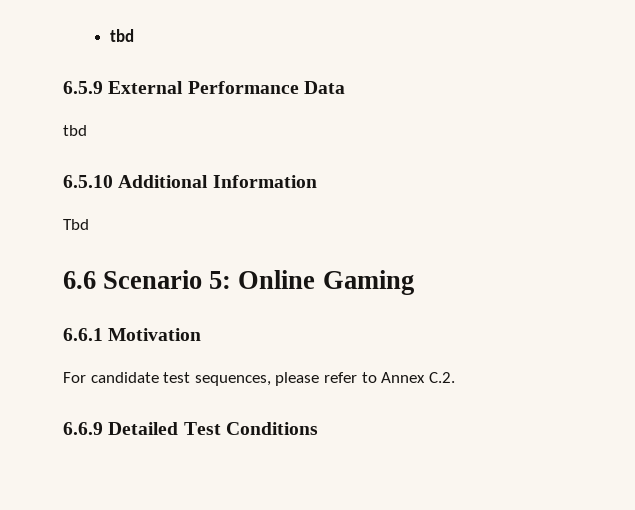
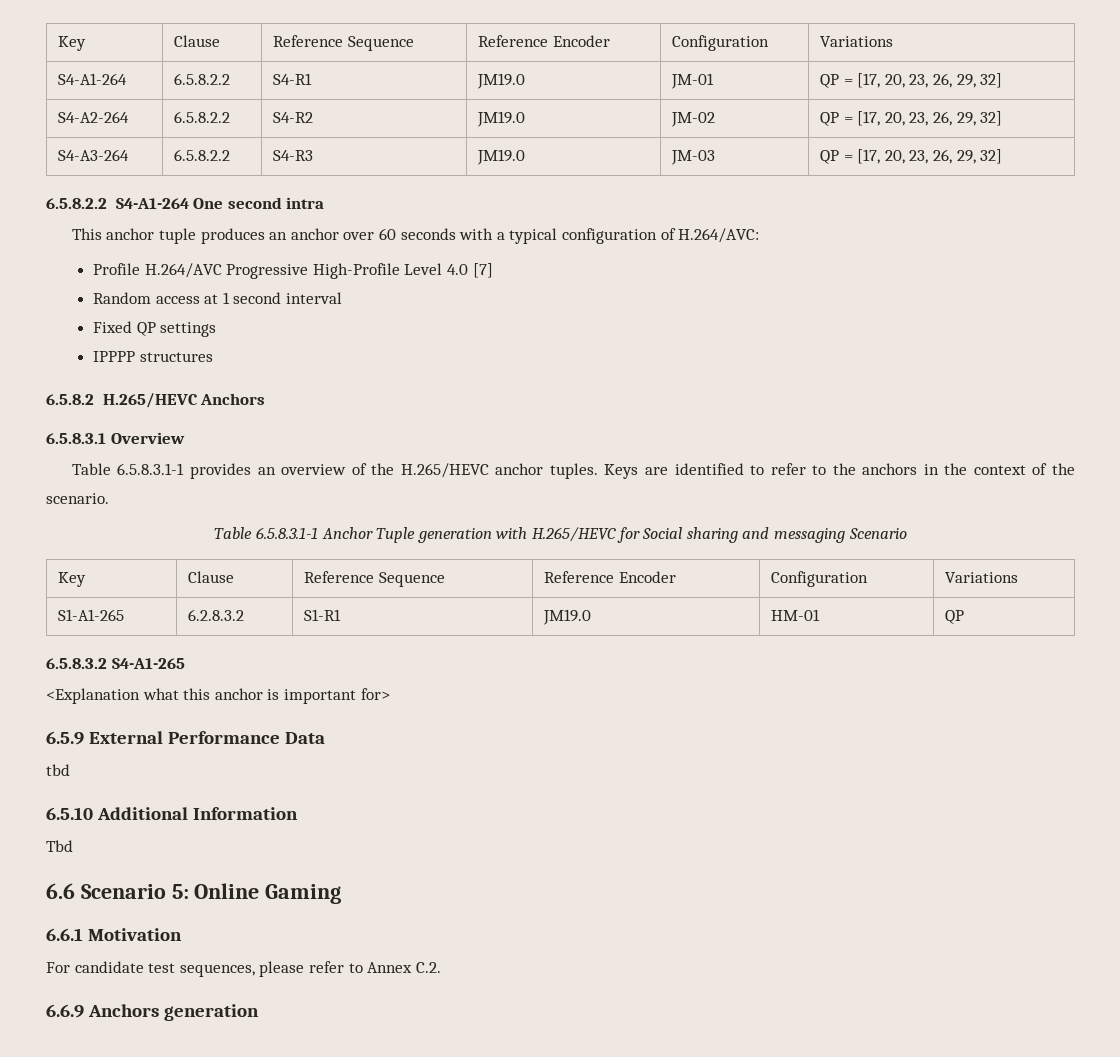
[110,29,135,42] tbd -> [57,36,86,51] [173,35,220,47] [272,35,414,51] [477,35,610,47] [671,35,769,51] [819,36,893,47] [57,73,127,85] [173,73,230,85] [272,73,312,85] [476,73,525,89] [670,73,714,89] [819,73,1003,88] [57,111,129,123] [173,111,230,123] [272,112,313,123] [476,111,525,127] [670,112,715,127] [819,111,1003,126] [57,149,129,161] [173,149,230,161] [272,150,313,161] [476,149,525,165] [670,150,715,165] [819,149,1003,164] [46,197,325,209] [71,228,760,244] [93,263,493,279] [93,292,342,304] [93,321,217,337] [93,351,213,362] [46,393,266,408] [46,432,185,444] [71,463,1076,479] [46,493,109,504] [214,527,907,543] [57,572,86,587] [187,571,234,583] [303,571,445,587] [543,571,676,583] [770,571,868,587] [944,572,1018,583] [57,609,124,621] [187,609,244,621] [303,609,341,621] [542,609,591,625] [770,609,820,621] [944,610,964,624] [46,658,185,669] [46,688,390,704] Key | Clause | Reference Sequence | Reference Encoder | Configuration | Variations // S4-A1-264 | 6.5.8.2.2 | S4-R1 | JM19.0 | JM-01 | QP = [17, 20, 23, 26, 29, 32] // S4-A2-264 | 6.5.8.2.2 | S4-R2 | JM19.0 | JM-02 | QP = [17, 20, 23, 26, 29, 32] // S4-A3-264 | 6.5.8.2.2 | S4-R3 | JM19.0 | JM-03 | QP = [17, 20, 23, 26, 29, 32] // 6.5.8.2.2 S4-A1-264 One second intra // This anchor tuple produces an anchor over 60 seconds with a typical configuration of H.264/AVC: // Profile H.264/AVC Progressive High-Profile Level 4.0 [7] // Random access at 1 second interval // Fixed QP settings // IPPPP structures // 6.5.8.2 H.265/HEVC Anchors // 6.5.8.3.1 Overview // Table 6.5.8.3.1-1 provides an overview of the H.265/HEVC anchor tuples. Keys are identified to refer to the anchors in the context of the scenario. // Table 6.5.8.3.1-1 Anchor Tuple generation with H.265/HEVC for Social sharing and messaging Scenario // Key | Clause | Reference Sequence | Reference Encoder | Configuration | Variations // S1-A1-265 | 6.2.8.3.2 | S1-R1 | JM19.0 | HM-01 | QP // 6.5.8.3.2 S4-A1-265 // <Explanation what this anchor is important for>
[108,422,318,435] Detailed Test Conditions -> [87,1004,259,1021] Anchors generation

